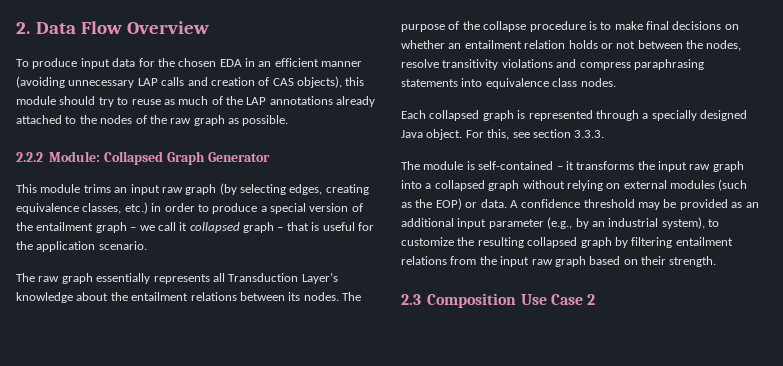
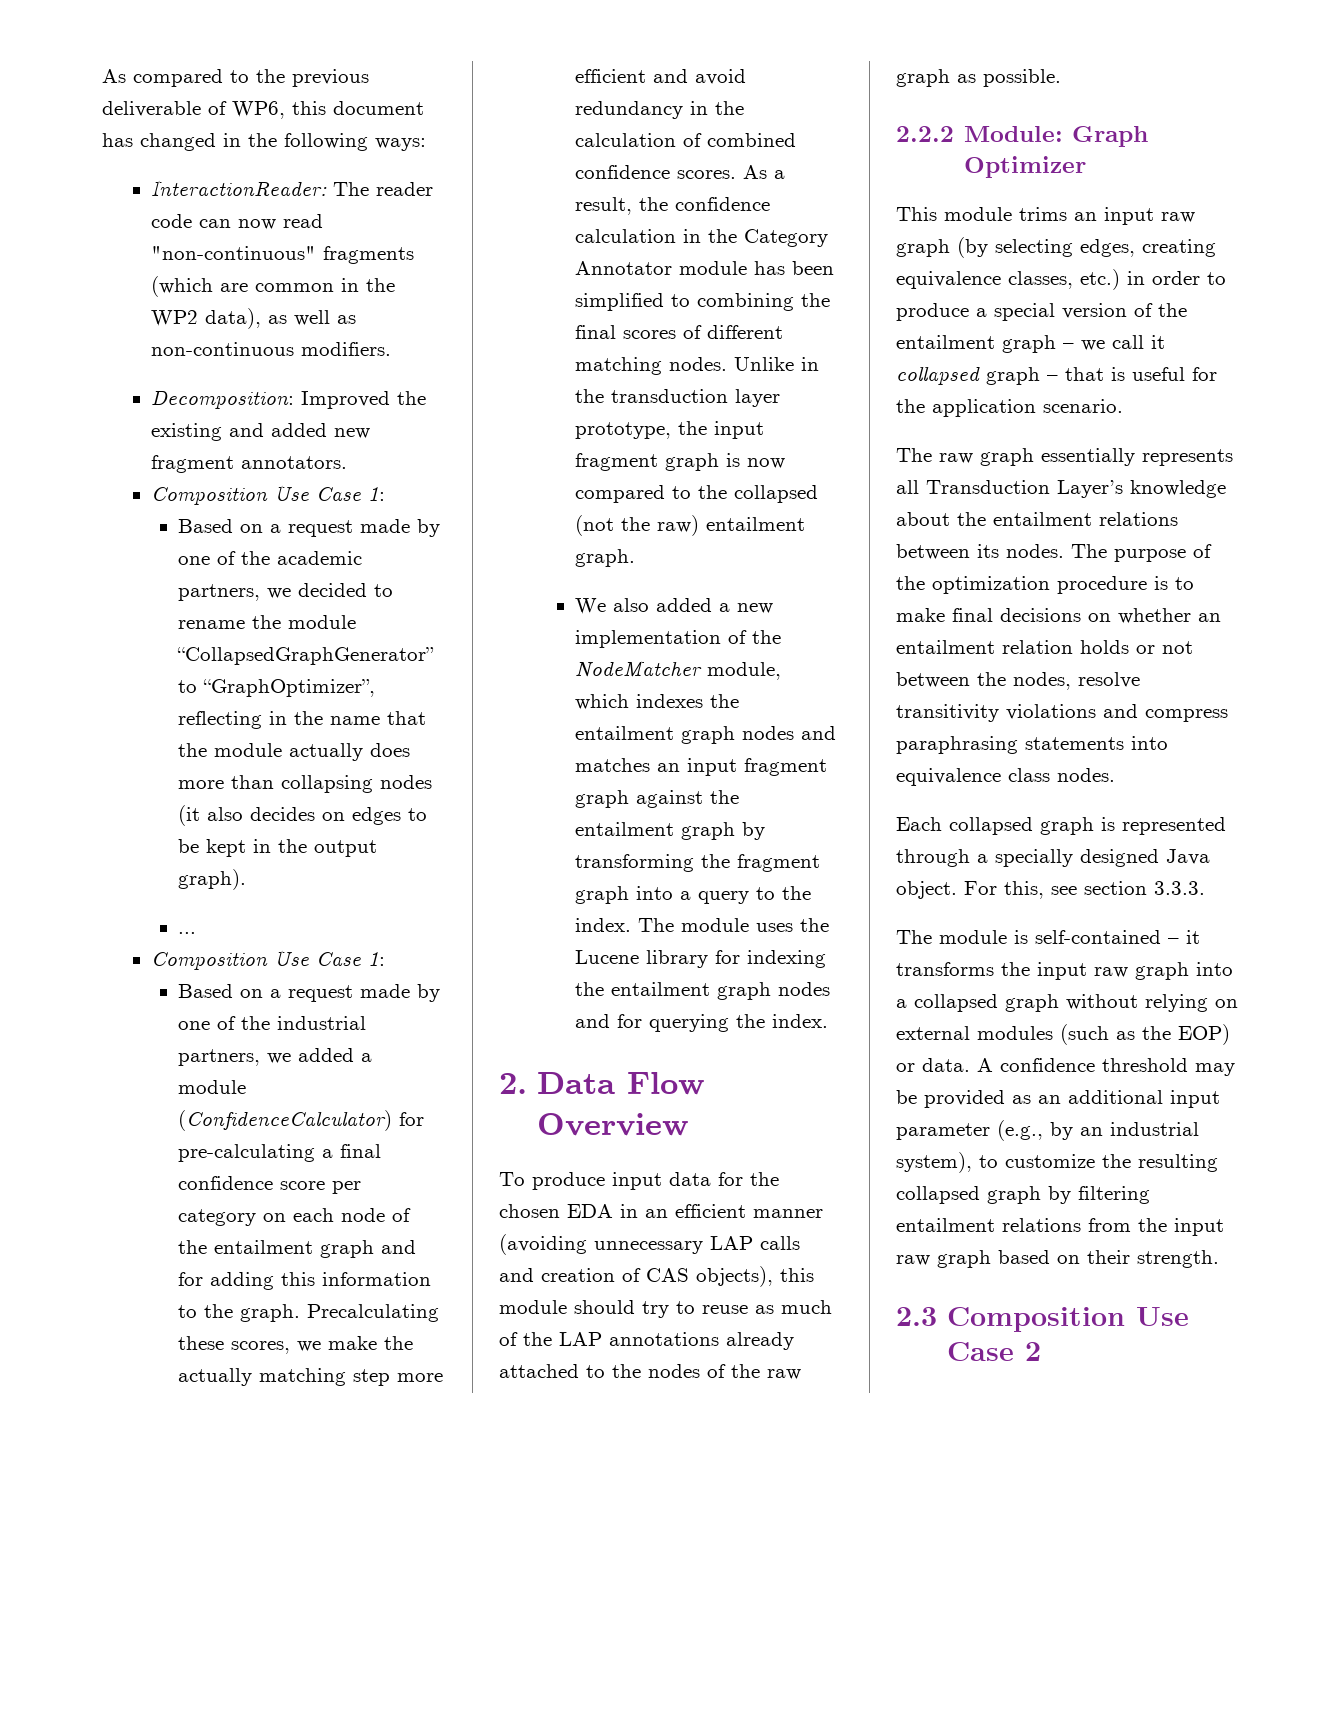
(16, 28) none -> [102,69,369,87] [102,101,424,119] [102,133,426,151] [151,180,434,196] [151,214,324,230] [151,246,415,264] [151,276,396,297] [151,308,357,329] [151,342,392,356] [151,391,427,409] [151,423,371,441] [151,455,348,473] [151,485,386,505] [178,519,441,537] [178,551,363,565] [178,583,394,601] [178,615,357,629] [177,647,435,665] [178,679,376,697] [178,711,427,729] [178,743,411,761] [178,775,433,793] [178,805,428,826] [178,839,378,857] [178,869,247,890] [178,932,197,934] [151,950,386,970] [178,984,441,1002] [178,1016,367,1030] [178,1048,373,1066] [178,1080,247,1094] [178,1110,425,1131] [178,1144,382,1162] [178,1176,362,1194] [178,1208,412,1226] [178,1240,417,1258] [178,1272,432,1290] [178,1304,440,1322] [178,1336,414,1354] [178,1368,444,1386] [575,69,747,85] [575,101,745,119] [575,133,797,147] [575,165,786,179] [575,197,771,215] [575,229,829,247] [575,261,835,275] [575,293,831,311] [575,325,784,339] [575,357,820,375] [575,389,781,407] [575,421,765,439] [575,453,786,471] [575,485,819,503] [575,515,806,536] [575,549,636,567] [575,598,774,614] [575,630,782,648] [575,661,782,680] [575,694,740,710] [575,726,837,744] [575,758,828,776] [575,790,740,808] [575,822,766,840] [575,854,821,872] [575,886,812,904] [575,918,830,932] [575,950,827,968] [575,982,831,1000] [575,1014,829,1032] As compared to the previous deliverable of WP6, this document has changed in the following ways: // InteractionReader: The reader code can now read "non-continuous" fragments (which are common in the WP2 data), as well as non-continuous modifiers. // Decomposition: Improved the existing and added new fragment annotators. // Composition Use Case 1: // Based on a request made by one of the academic partners, we decided to rename the module “CollapsedGraphGenerator” to “GraphOptimizer”, reflecting in the name that the module actually does more than collapsing nodes (it also decides on edges to be kept in the output graph). // ... // Composition Use Case 1: // Based on a request made by one of the industrial partners, we added a module (ConfidenceCalculator) for pre-calculating a final confidence score per category on each node of the entailment graph and for adding this information to the graph. Precalculating these scores, we make the actually matching step more efficient and avoid redundancy in the calculation of combined confidence scores. As a result, the confidence calculation in the Category Annotator module has been simplified to combining the final scores of different matching nodes. Unlike in the transduction layer prototype, the input fragment graph is now compared to the collapsed (not the raw) entailment graph. // We also added a new implementation of the NodeMatcher module, which indexes the entailment graph nodes and matches an input fragment graph against the entailment graph by transforming the fragment graph into a query to the index. The module uses the Lucene library for indexing the entailment graph nodes and for querying the index. //
[104,151,270,165] Collapsed Graph Generator -> [1072,126,1149,147] [964,156,1087,178] Graph Optimizer
[483,21,527,32] collapse -> [932,576,1050,594] optimization

